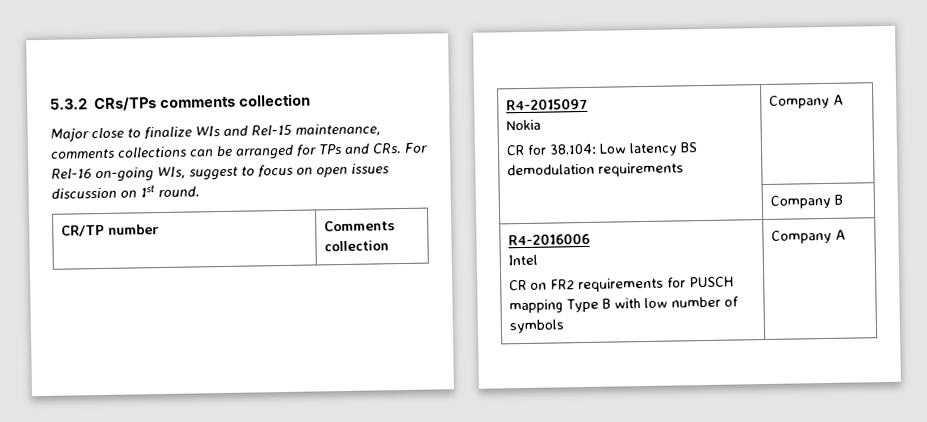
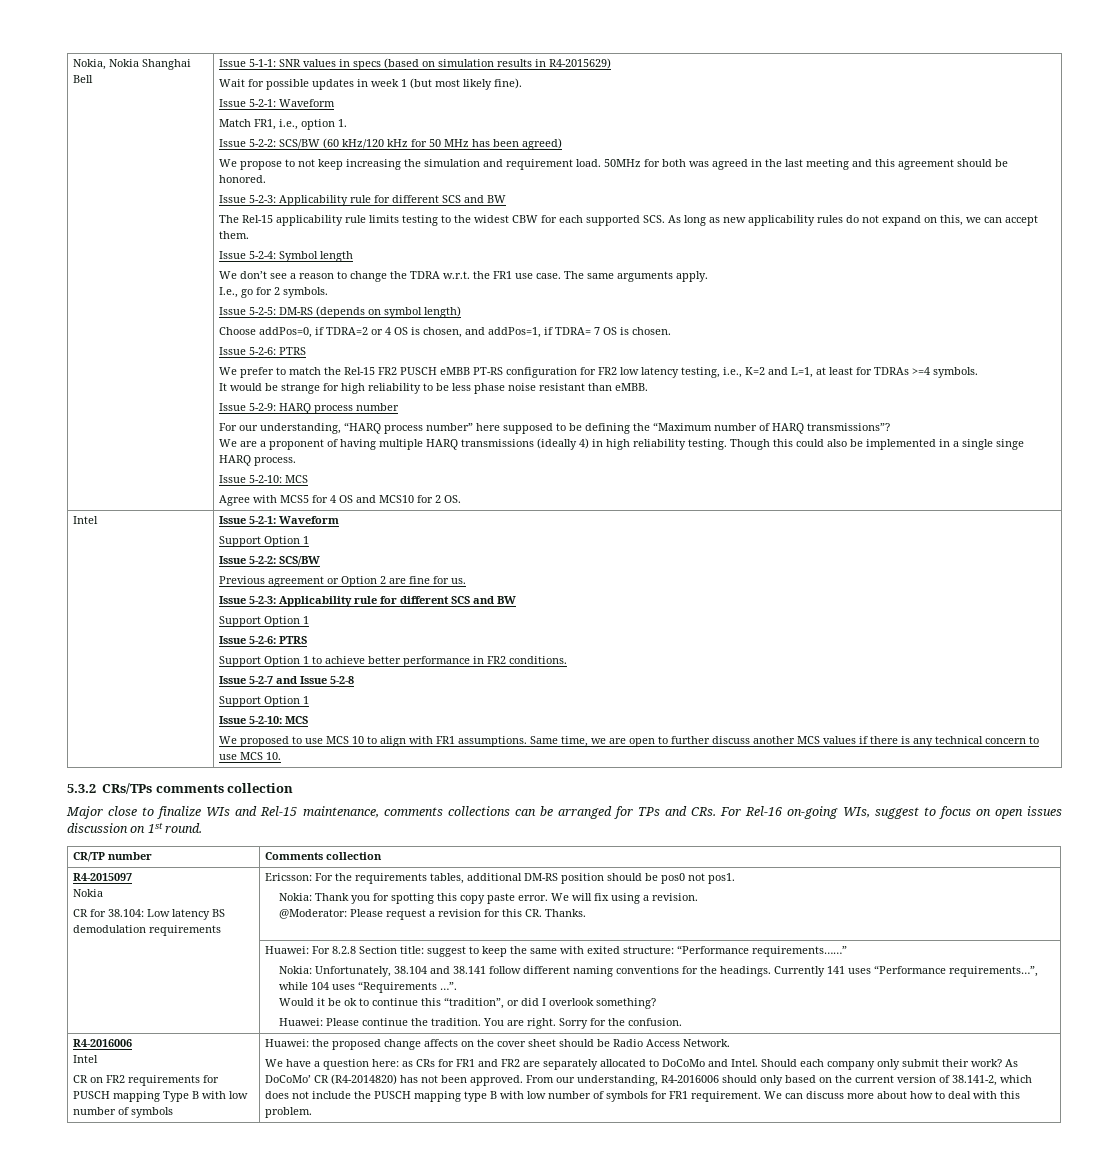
(50, 104) none -> [73,59,192,70] [73,75,94,83] [219,58,612,70] [219,78,523,90] [219,99,336,107] [219,119,348,130] [219,138,563,150] [219,159,1009,170] [219,175,267,183] [219,195,507,206] [219,215,1039,226] [219,231,250,239] [219,251,354,262] [219,271,709,282] [219,287,329,298] [219,306,462,318] [219,327,672,338] [219,347,307,355] [219,367,979,378] [219,383,649,394] [219,403,400,414] [219,422,891,434] [219,438,1025,450] [219,455,297,466] [219,475,309,483] [219,495,462,506] [73,516,99,524] [219,516,340,524] [219,536,310,547] [219,556,321,566] [219,576,467,587] [219,596,517,607] [219,616,310,627] [219,636,308,644] [219,656,568,667] [219,676,355,684] [219,696,310,707] [219,716,309,724] [219,736,1040,747] [219,752,282,760] Nokia, Nokia Shanghai Bell | Issue 5-1-1: SNR values in specs (based on simulation results in R4-2015629) // Wait for possible updates in week 1 (but most likely fine). // Issue 5-2-1: Waveform // Match FR1, i.e., option 1. // Issue 5-2-2: SCS/BW (60 kHz/120 kHz for 50 MHz has been agreed) // We propose to not keep increasing the simulation and requirement load. 50MHz for both was agreed in the last meeting and this agreement should be honored. // Issue 5-2-3: Applicability rule for different SCS and BW // The Rel-15 applicability rule limits testing to the widest CBW for each supported SCS. As long as new applicability rules do not expand on this, we can accept them. // Issue 5-2-4: Symbol length // We don’t see a reason to change the TDRA w.r.t. the FR1 use case. The same arguments apply. // I.e., go for 2 symbols. // Issue 5-2-5: DM-RS (depends on symbol length) // Choose addPos=0, if TDRA=2 or 4 OS is chosen, and addPos=1, if TDRA= 7 OS is chosen. // Issue 5-2-6: PTRS // We prefer to match the Rel-15 FR2 PUSCH eMBB PT-RS configuration for FR2 low latency testing, i.e., K=2 and L=1, at least for TDRAs >=4 symbols. // It would be strange for high reliability to be less phase noise resistant than eMBB. // Issue 5-2-9: HARQ process number // For our understanding, “HARQ process number” here supposed to be defining the “Maximum number of HARQ transmissions”? // We are a proponent of having multiple HARQ transmissions (ideally 4) in high reliability testing. Though this could also be implemented in a single singe HARQ process. // Issue 5-2-10: MCS // Agree with MCS5 for 4 OS and MCS10 for 2 OS. // Intel | Issue 5-2-1: Waveform // Support Option 1 // Issue 5-2-2: SCS/BW // Previous agreement or Option 2 are fine for us. // Issue 5-2-3: Applicability rule for different SCS and BW // Support Option 1 // Issue 5-2-6: PTRS // Support Option 1 to achieve better performance in FR2 conditions. // Issue 5-2-7 and Issue 5-2-8 // Support Option 1 // Issue 5-2-10: MCS // We proposed to use MCS 10 to align with FR1 assumptions. Same time, we are open to further discuss another MCS values if there is any technical concern to use MCS 10. //
[768,94,844,109] [769,194,843,209] Company A // | Company B -> [265,873,736,884] [278,893,698,904] [278,909,586,920] [265,945,848,957] [278,965,1038,977] [278,981,457,993] [278,997,656,1009] [278,1018,682,1029] Ericsson: For the requirements tables, additional DM-RS position should be pos0 not pos1. // Nokia: Thank you for spotting this copy paste error. We will fix using a revision. // @Moderator: Please request a revision for this CR. Thanks. // | Huawei: For 8.2.8 Section title: suggest to keep the same with exited structure: “Performance requirements……” // Nokia: Unfortunately, 38.104 and 38.141 follow different naming conventions for the headings. Currently 141 uses “Performance requirements…”, while 104 uses “Requirements …”. // Would it be ok to continue this “tradition”, or did I overlook something? // Huawei: Please continue the tradition. You are right. Sorry for the confusion.
[770,229,846,244] Company A -> [265,1039,731,1050] [265,1059,1019,1070] [265,1074,1033,1086] [265,1091,1021,1102] [265,1107,313,1118] Huawei: the proposed change affects on the cover sheet should be Radio Access Network. // We have a question here: as CRs for FR1 and FR2 are separately allocated to DoCoMo and Intel. Should each company only submit their work? As DoCoMo’ CR (R4-2014820) has not been approved. From our understanding, R4-2016006 should only based on the current version of 38.141-2, which does not include the PUSCH mapping type B with low number of symbols for FR1 requirement. We can discuss more about how to deal with this problem.

